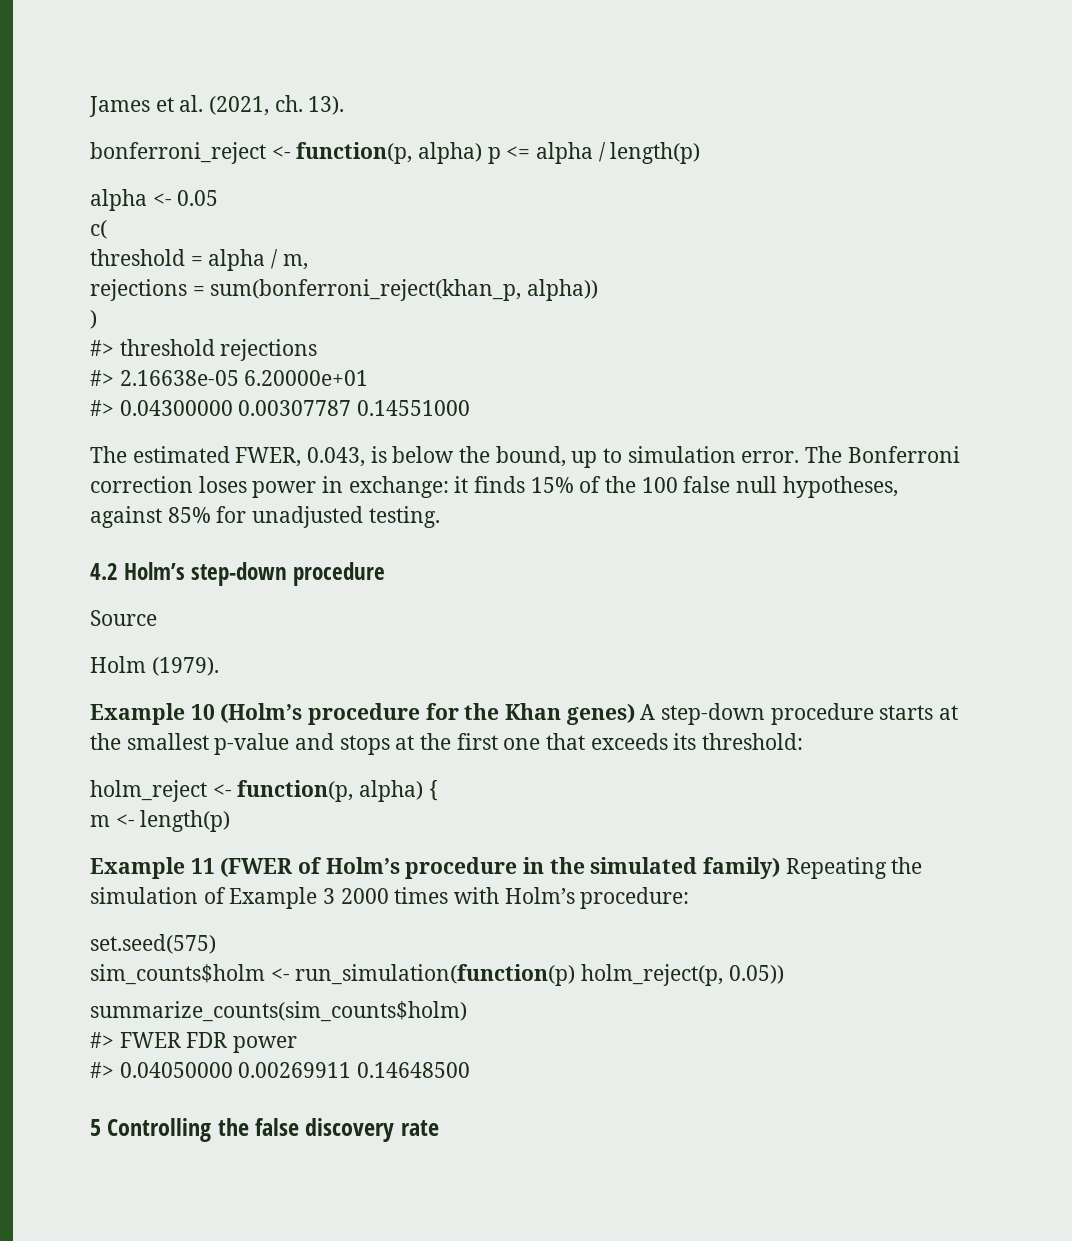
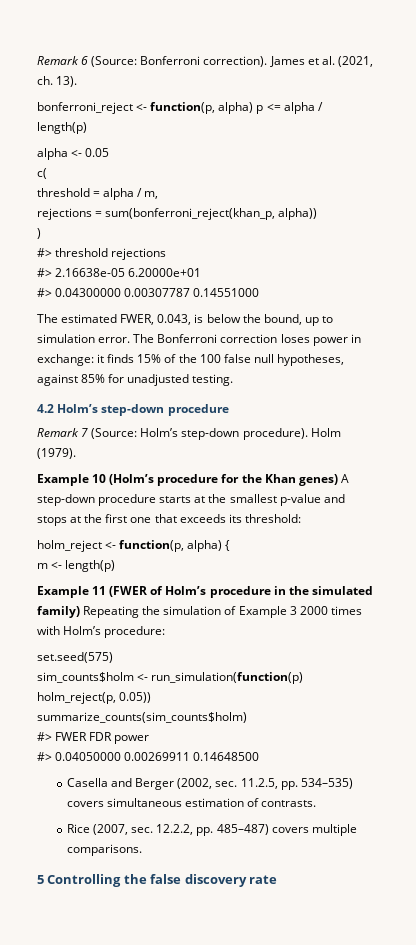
(89, 106) none -> [37,56,268,67] Remark 6 (Source: Bonferroni correction).
[90,610,157,626] Source // -> [37,428,308,440] Remark 7 (Source: Holm’s step-down procedure).
(471, 1070) none -> [66,778,353,790] [66,798,317,807] [66,824,357,836] [66,844,142,856] // Casella and Berger (2002, sec. 11.2.5, pp. 534–535) covers simultaneous estimation of contrasts. // Rice (2007, sec. 12.2.2, pp. 485–487) covers multiple comparisons.

